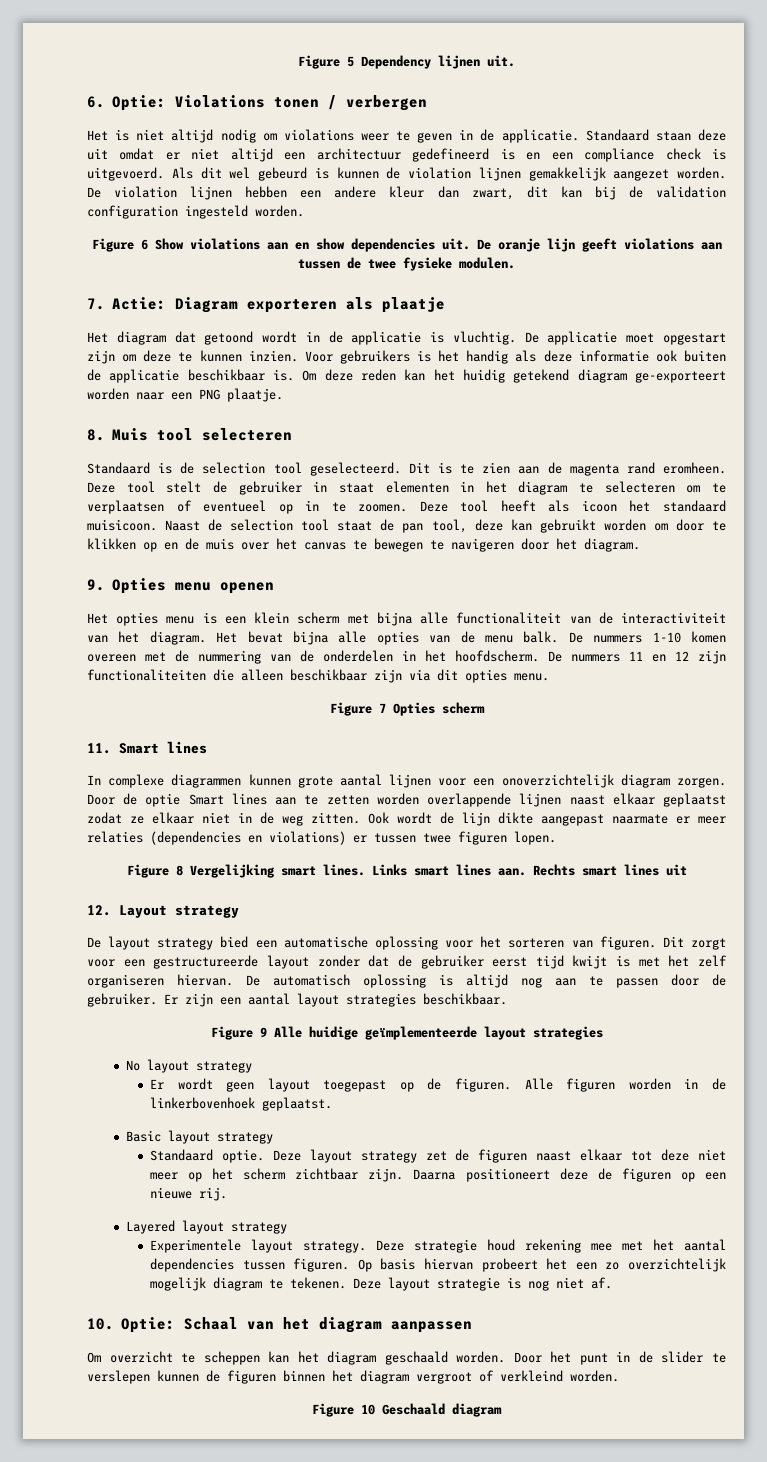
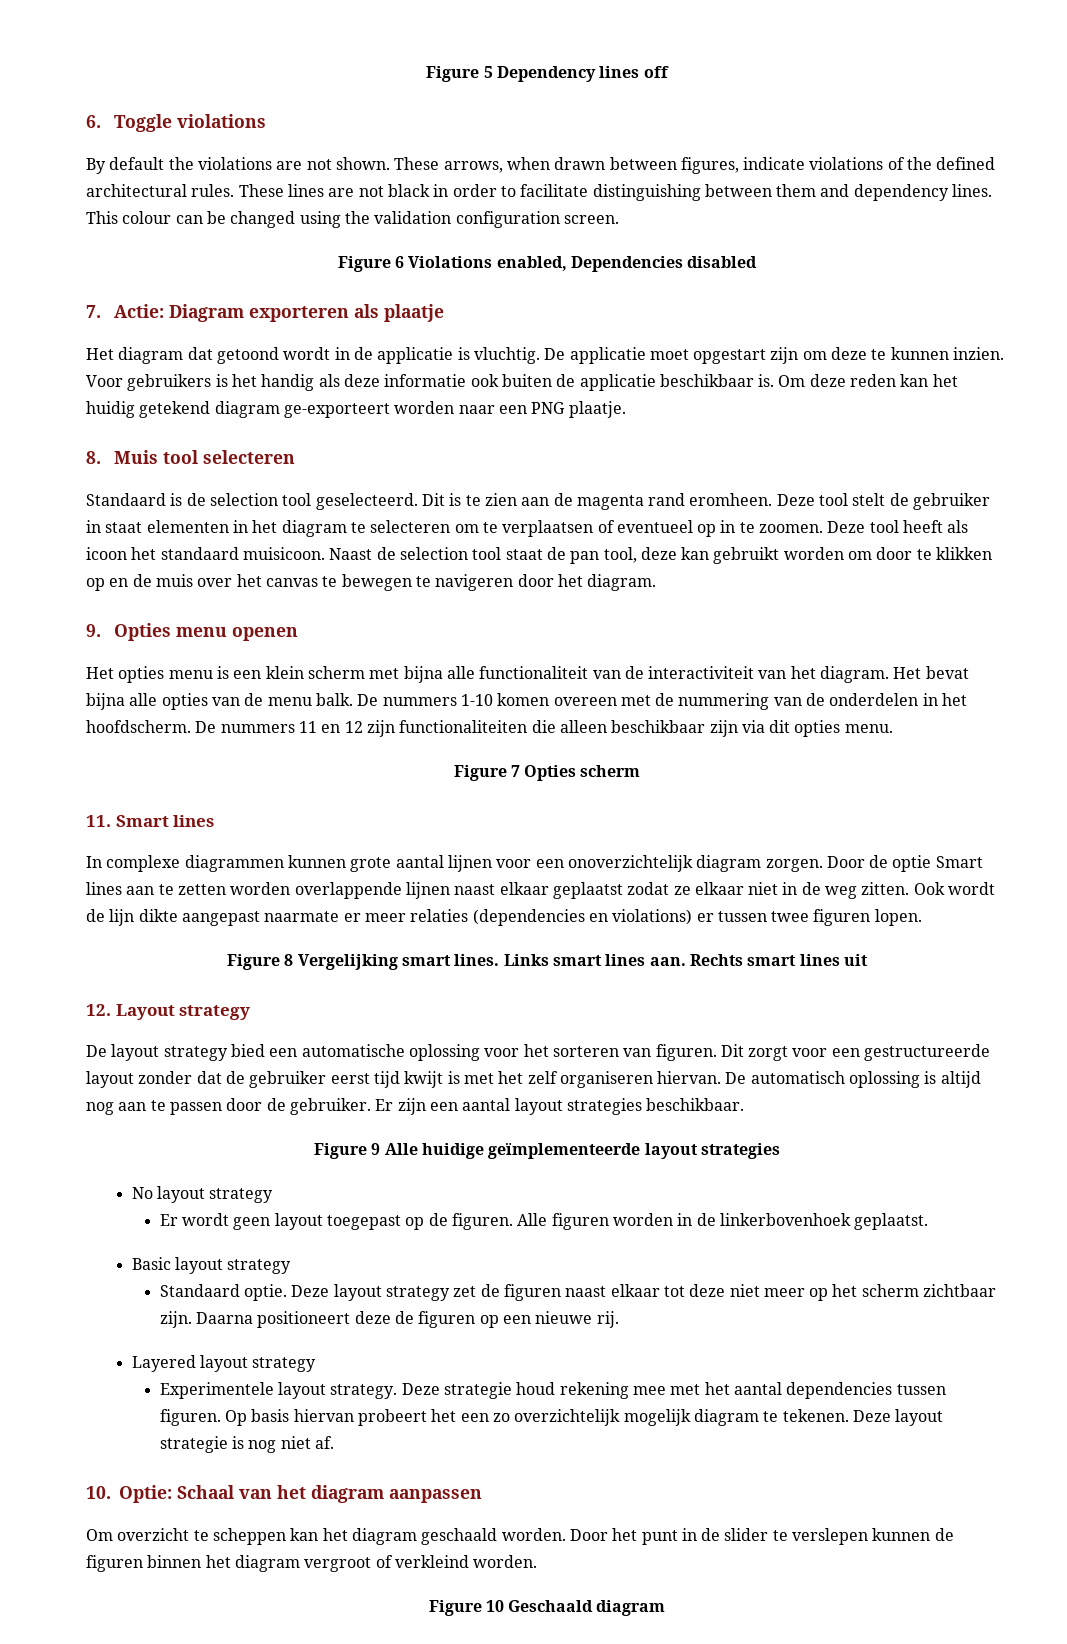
[438,55,515,69] lijnen uit. -> [599,66,669,78] lines off
[111,95,427,111] [87,129,726,143] [87,148,726,162] [87,167,726,181] [87,186,727,200] [87,205,304,219] [91,238,722,252] [298,257,515,271] Optie: Violations tonen / verbergen // Het is niet altijd nodig om violations weer te geven in de applicatie. Standaard staan deze uit omdat er niet altijd een architectuur gedefineerd is en een compliance check is uitgevoerd. Als dit wel gebeurd is kunnen de violation lijnen gemakkelijk aangezet worden. De violation lijnen hebben een andere kleur dan zwart, dit kan bij de validation configuration ingesteld worden. // Figure 6 Show violations aan en show dependencies uit. De oranje lijn geeft violations aan tussen de twee fysieke modulen. -> [114,114,267,132] [86,157,996,174] [86,184,993,201] [86,211,619,228] [337,256,758,272] Toggle violations // By default the violations are not shown. These arrows, when drawn between figures, indicate violations of the defined architectural rules. These lines are not black in order to facilitate distinguishing between them and dependency lines. This colour can be changed using the validation configuration screen. // Figure 6 Violations enabled, Dependencies disabled

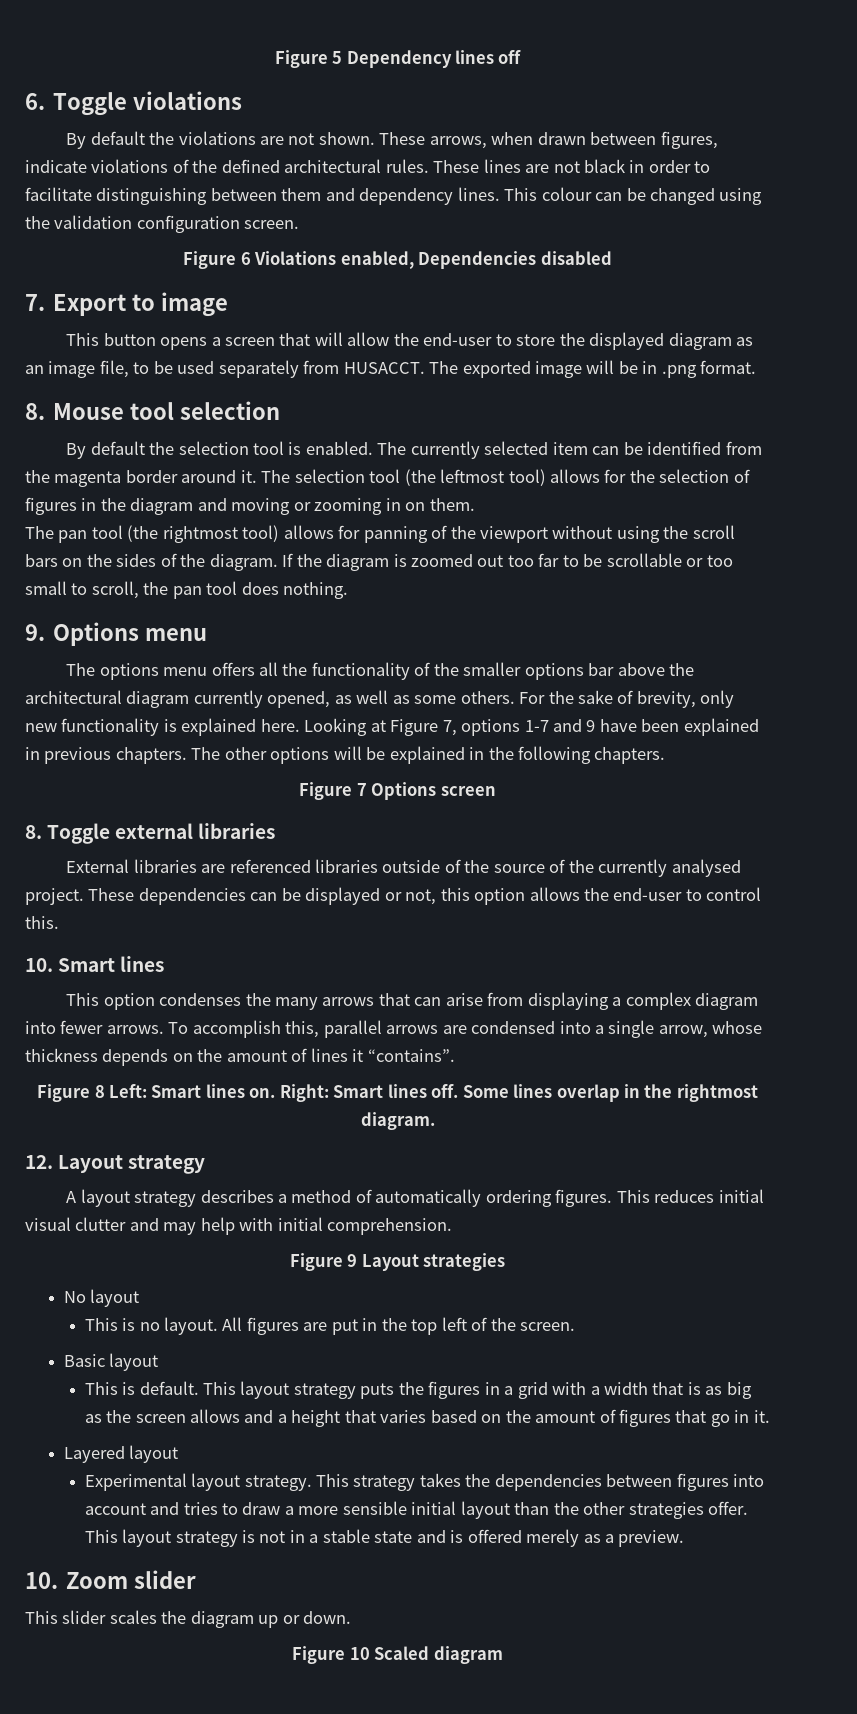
[114,304,445,322] [86,347,1005,364] [86,374,958,391] [86,401,626,418] [86,450,296,464] [86,493,991,510] [86,520,969,537] [86,547,993,564] [86,574,657,591] Actie: Diagram exporteren als plaatje // Het diagram dat getoond wordt in de applicatie is vluchtig. De applicatie moet opgestart zijn om deze te kunnen inzien. Voor gebruikers is het handig als deze informatie ook buiten de applicatie beschikbaar is. Om deze reden kan het huidig getekend diagram ge-exporteert worden naar een PNG plaatje. // 8. Muis tool selecteren // Standaard is de selection tool geselecteerd. Dit is te zien aan de magenta rand eromheen. Deze tool stelt de gebruiker in staat elementen in het diagram te selecteren om te verplaatsen of eventueel op in te zoomen. Deze tool heeft als icoon het standaard muisicoon. Naast de selection tool staat de pan tool, deze kan gebruikt worden om door te klikken op en de muis over het canvas te bewegen te navigeren door het diagram. -> [53,292,229,317] [66,332,754,350] [25,360,757,378] [25,401,281,420] [66,441,762,459] [25,469,750,487] [25,497,475,515] [25,525,735,543] [25,553,733,571] [25,581,349,599] Export to image // This button opens a screen that will allow the end-user to store the displayed diagram as an image file, to be used separately from HUSACCT. The exported image will be in .png format. // 8. Mouse tool selection // By default the selection tool is enabled. The currently selected item can be identified from the magenta border around it. The selection tool (the leftmost tool) allows for the selection of figures in the diagram and moving or zooming in on them. // The pan tool (the rightmost tool) allows for panning of the viewport without using the scroll bars on the sides of the diagram. If the diagram is zoomed out too far to be scrollable or too small to scroll, the pan tool does nothing.
[114,623,299,641] [86,666,969,683] [86,693,968,710] [86,720,893,737] [453,765,641,781] [86,815,215,827] [86,855,983,872] [86,882,996,899] [86,909,922,926] [227,954,868,970] Opties menu openen // Het opties menu is een klein scherm met bijna alle functionaliteit van de interactiviteit van het diagram. Het bevat bijna alle opties van de menu balk. De nummers 1-10 komen overeen met de nummering van de onderdelen in het hoofdscherm. De nummers 11 en 12 zijn functionaliteiten die alleen beschikbaar zijn via dit opties menu. // Figure 7 Opties scherm // 11. Smart lines // In complexe diagrammen kunnen grote aantal lijnen voor een onoverzichtelijk diagram zorgen. Door de optie Smart lines aan te zetten worden overlappende lijnen naast elkaar geplaatst zodat ze elkaar niet in de weg zitten. Ook wordt de lijn dikte aangepast naarmate er meer relaties (dependencies en violations) er tussen twee figuren lopen. // Figure 8 Vergelijking smart lines. Links smart lines aan. Rechts smart lines uit -> [53,622,208,646] [66,662,695,680] [25,690,735,708] [25,718,759,736] [25,746,666,764] [299,782,496,800] [25,823,276,844] [66,859,741,877] [25,887,762,905] [25,916,59,929] [25,956,165,972] [66,992,759,1010] [25,1020,763,1038] [25,1048,455,1066] [37,1084,758,1102] [360,1112,435,1130] Options menu // The options menu offers all the functionality of the smaller options bar above the architectural diagram currently opened, as well as some others. For the sake of brevity, only new functionality is explained here. Looking at Figure 7, options 1-7 and 9 have been explained in previous chapters. The other options will be explained in the following chapters. // Figure 7 Options screen // 8. Toggle external libraries // External libraries are referenced libraries outside of the source of the currently analysed project. These dependencies can be displayed or not, this option allows the end-user to control this. // 10. Smart lines // This option condenses the many arrows that can arise from displaying a complex diagram into fewer arrows. To accomplish this, parallel arrows are condensed into a single arrow, whose thickness depends on the amount of lines it “contains”. // Figure 8 Left: Smart lines on. Right: Smart lines off. Some lines overlap in the rightmost diagram.
[86,1044,991,1061] [86,1071,981,1088] [86,1098,745,1115] [314,1142,780,1159] [131,1186,274,1203] [159,1213,929,1230] [131,1257,292,1274] [159,1284,997,1301] [159,1311,619,1328] [131,1355,317,1372] [159,1382,946,1399] [159,1409,944,1426] [159,1436,334,1453] [86,1485,482,1503] [86,1528,954,1545] [86,1555,538,1572] De layout strategy bied een automatische oplossing voor het sorteren van figuren. Dit zorgt voor een gestructureerde layout zonder dat de gebruiker eerst tijd kwijt is met het zelf organiseren hiervan. De automatisch oplossing is altijd nog aan te passen door de gebruiker. Er zijn een aantal layout strategies beschikbaar. // Figure 9 Alle huidige geïmplementeerde layout strategies // No layout strategy // Er wordt geen layout toegepast op de figuren. Alle figuren worden in de linkerbovenhoek geplaatst. // Basic layout strategy // Standaard optie. Deze layout strategy zet de figuren naast elkaar tot deze niet meer op het scherm zichtbaar zijn. Daarna positioneert deze de figuren op een nieuwe rij. // Layered layout strategy // Experimentele layout strategy. Deze strategie houd rekening mee met het aantal dependencies tussen figuren. Op basis hiervan probeert het een zo overzichtelijk mogelijk diagram te tekenen. Deze layout strategie is nog niet af. // 10. Optie: Schaal van het diagram aanpassen // Om overzicht te scheppen kan het diagram geschaald worden. Door het punt in de slider te verslepen kunnen de figuren binnen het diagram vergroot of verkleind worden. -> [66,1189,764,1207] [25,1217,453,1235] [289,1253,506,1271] [63,1289,140,1307] [84,1317,576,1335] [63,1353,159,1371] [84,1381,752,1399] [84,1409,770,1427] [63,1445,179,1463] [84,1473,765,1491] [84,1501,749,1519] [84,1529,685,1547] [25,1570,197,1589] [25,1610,352,1628] A layout strategy describes a method of automatically ordering figures. This reduces initial visual clutter and may help with initial comprehension. // Figure 9 Layout strategies // No layout // This is no layout. All figures are put in the top left of the screen. // Basic layout // This is default. This layout strategy puts the figures in a grid with a width that is as big as the screen allows and a height that varies based on the amount of figures that go in it. // Layered layout // Experimental layout strategy. This strategy takes the dependencies between figures into account and tries to draw a more sensible initial layout than the other strategies offer. This layout strategy is not in a stable state and is offered merely as a preview. // 10. Zoom slider // This slider scales the diagram up or down.
[508,1600,594,1612] Geschaald -> [374,1646,430,1660] Scaled

